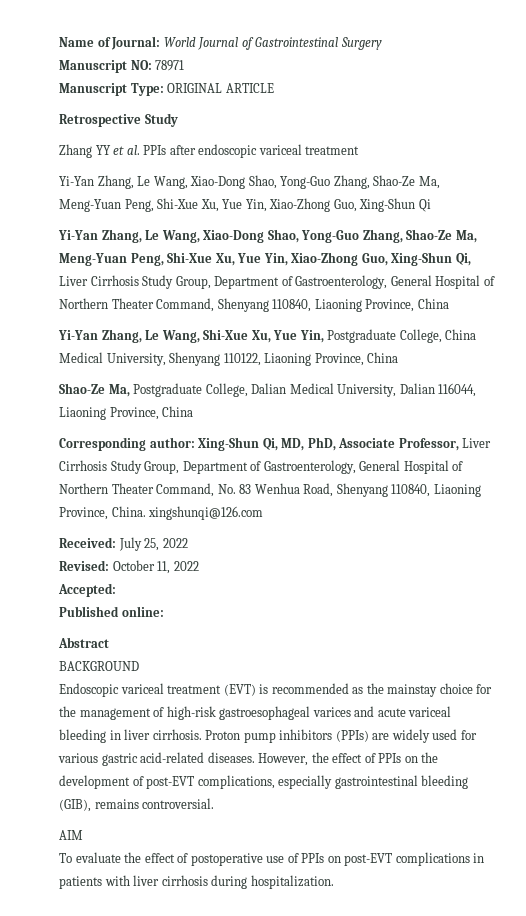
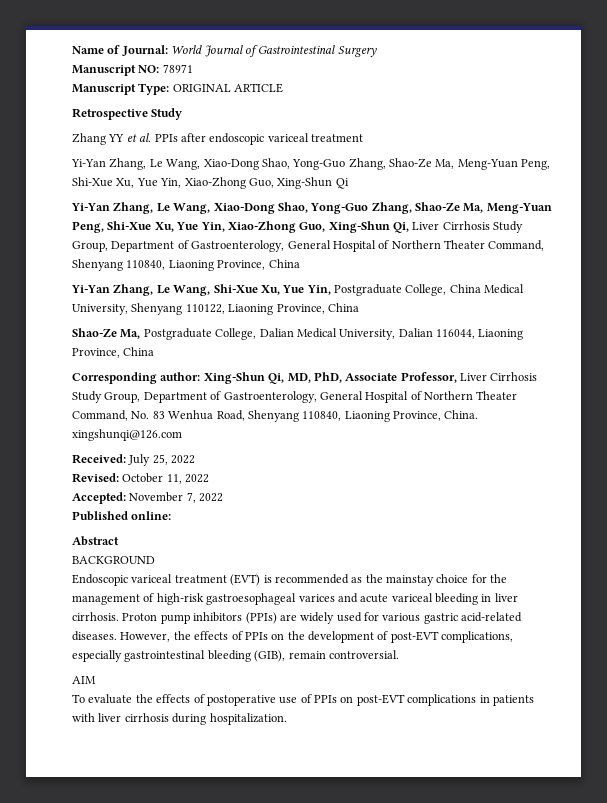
(116, 590) none -> [129,492,224,503] November 7, 2022
[332,753,363,763] effect -> [194,631,229,640] effects
[94,799,139,809] remains -> [288,651,326,659] remain
[144,853,175,863] effect -> [156,694,191,703] effects

